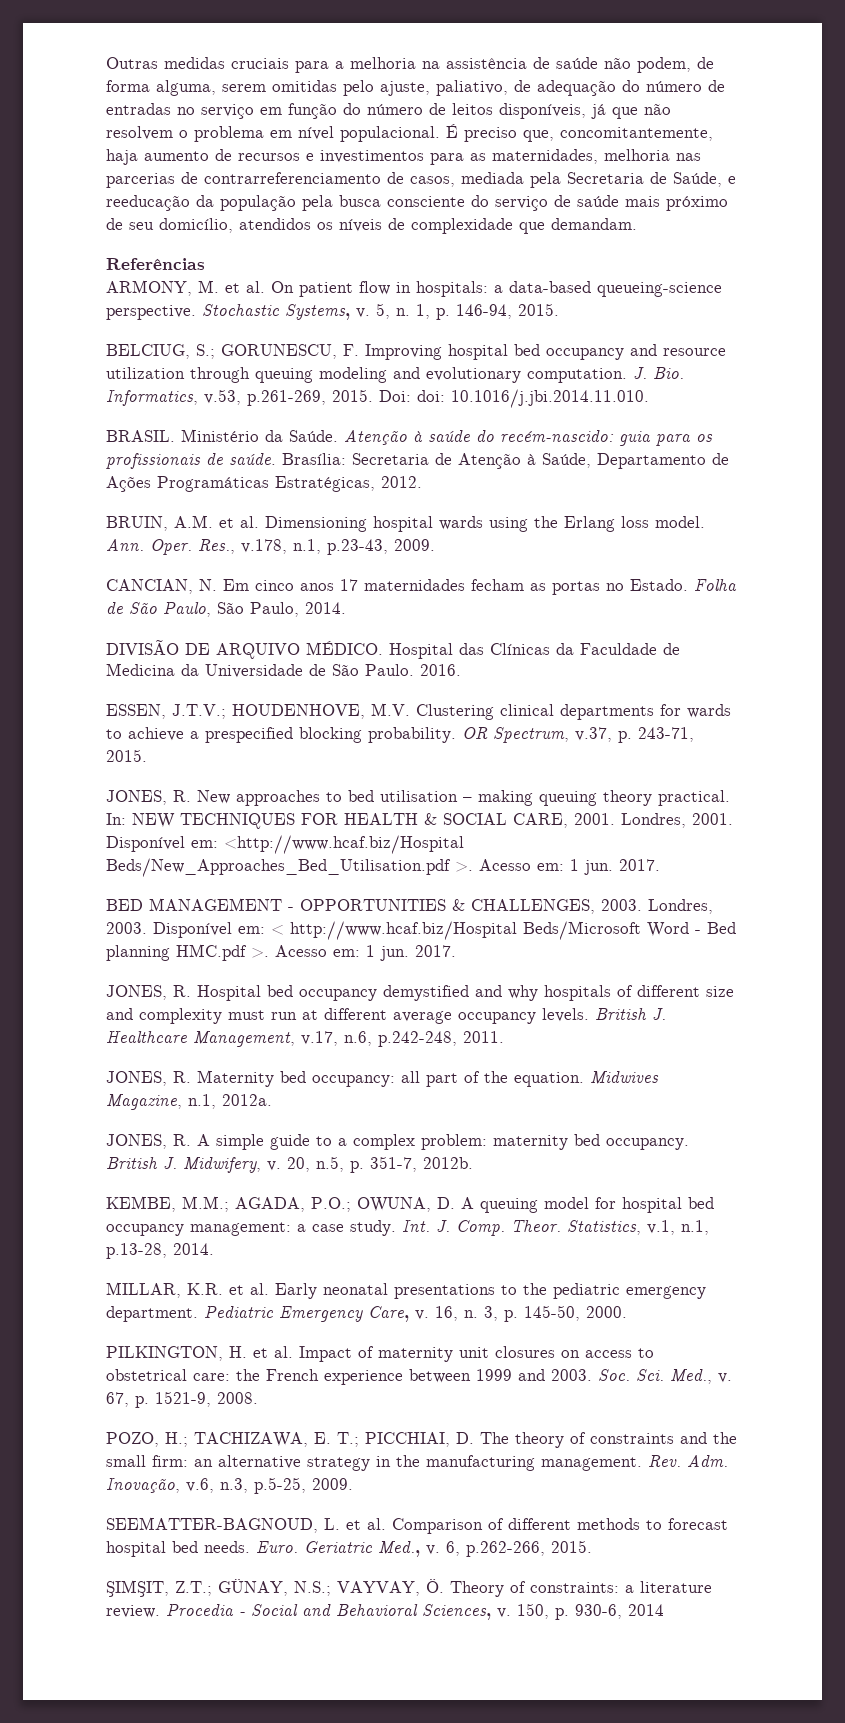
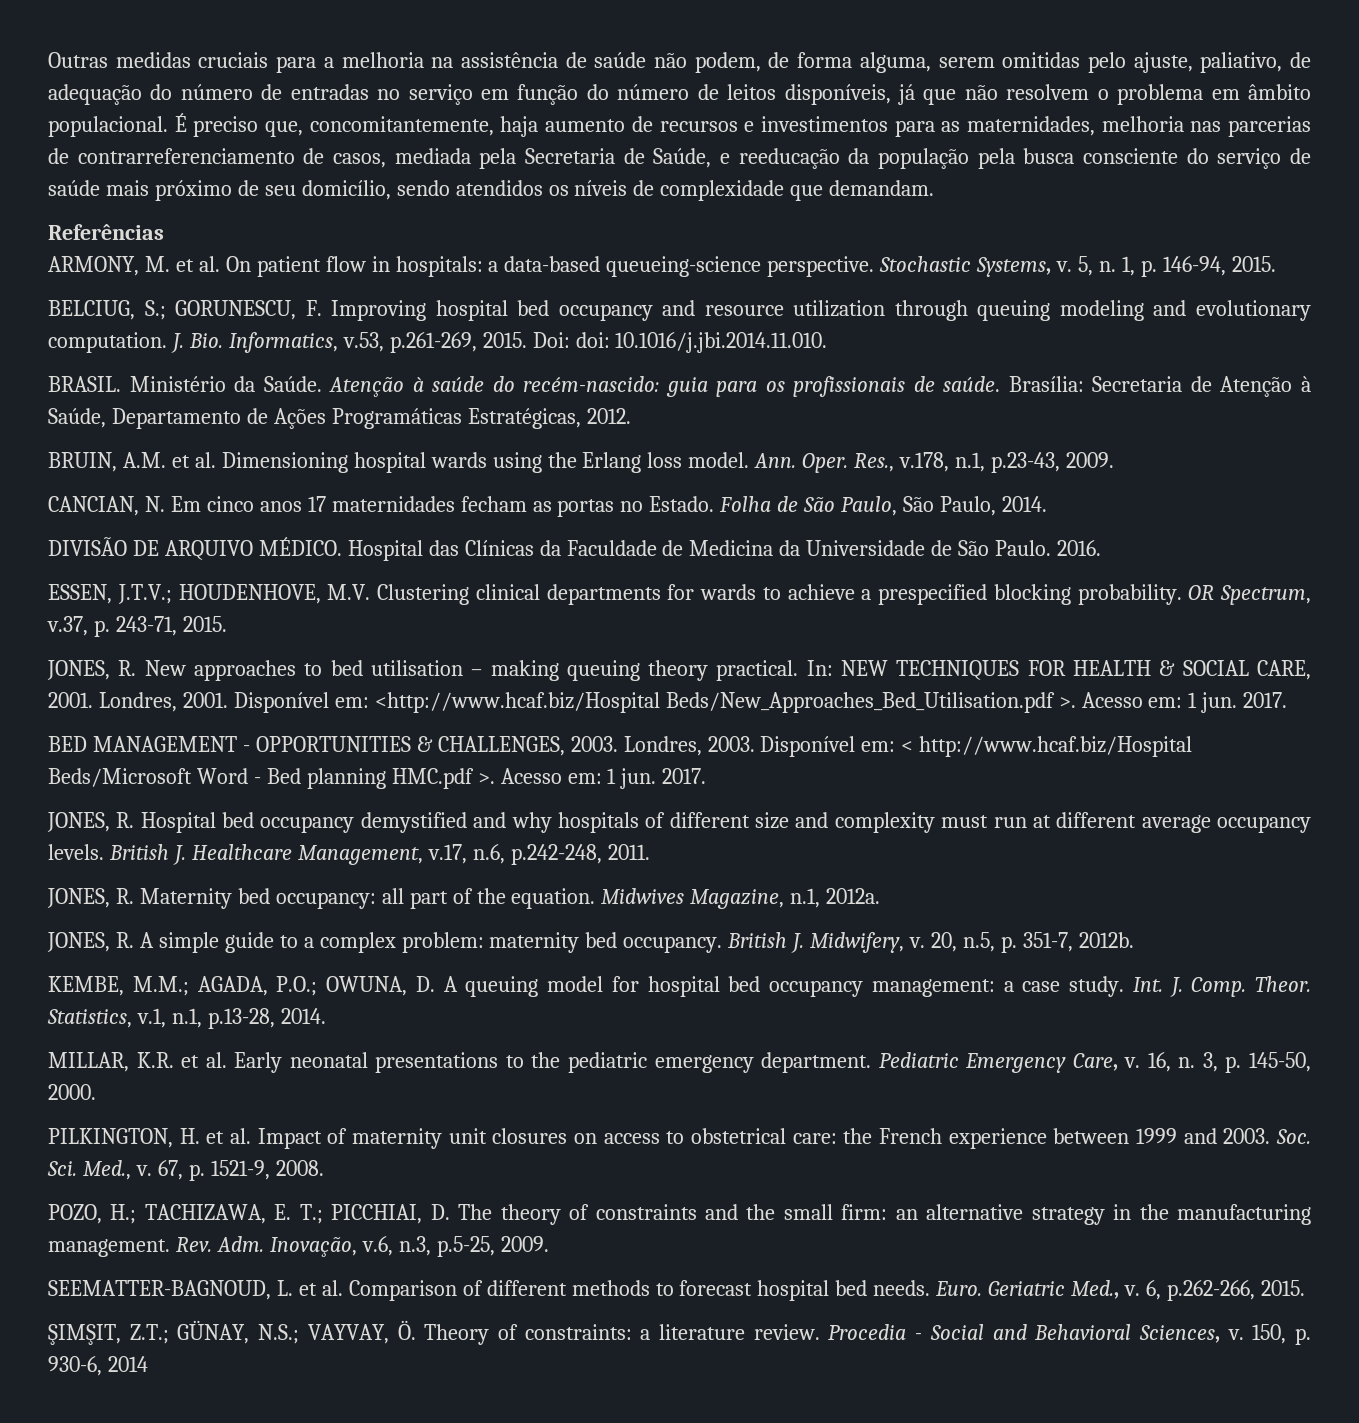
[298,126,334,140] nível -> [1247,84,1311,100] âmbito
(233, 225) none -> [396,180,450,196] sendo

